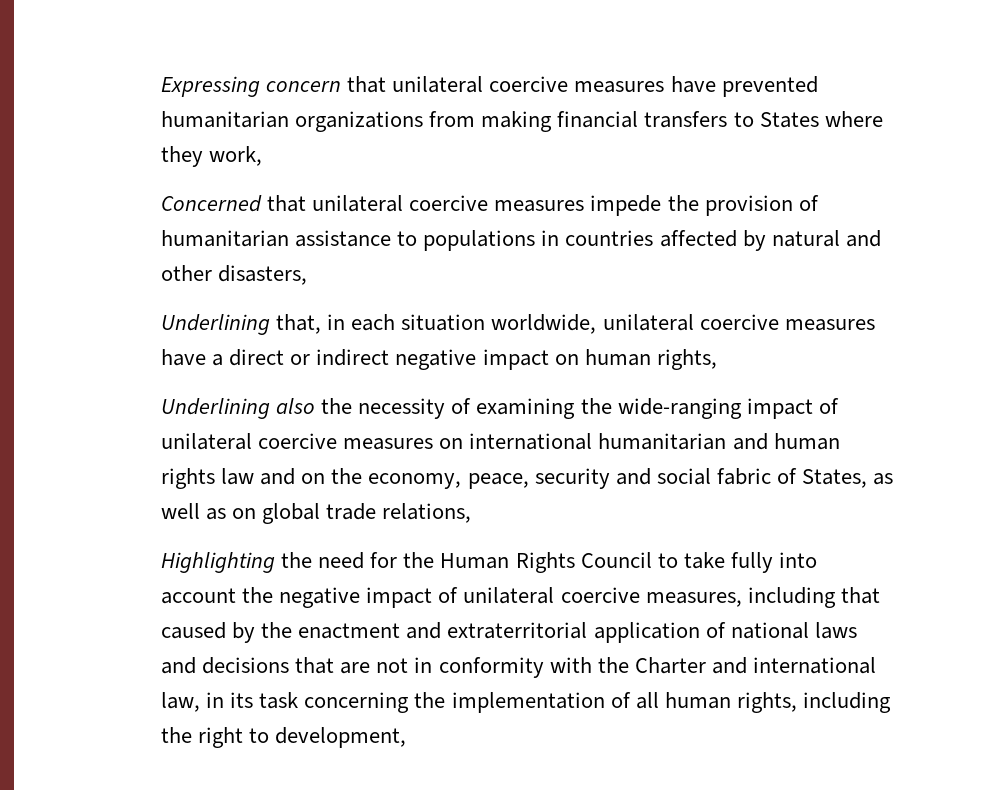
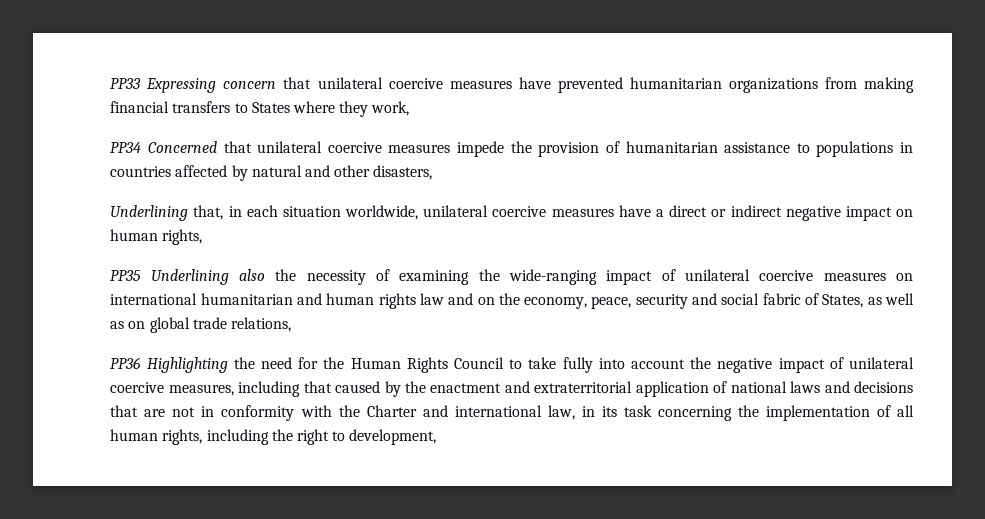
(161, 86) none -> [110,78,142,89] PP33
(263, 156) none -> [110,142,142,153] PP34
(717, 359) none -> [110,270,142,281] PP35
(472, 513) none -> [110,357,142,369] PP36

